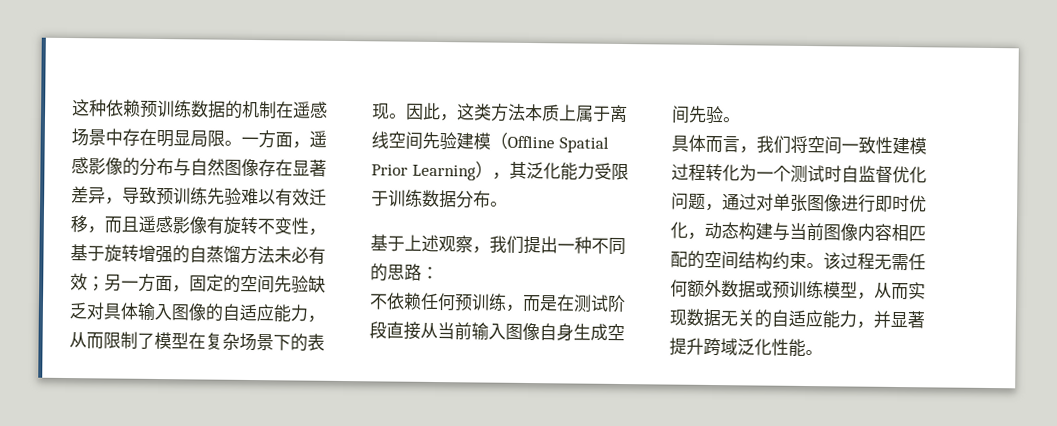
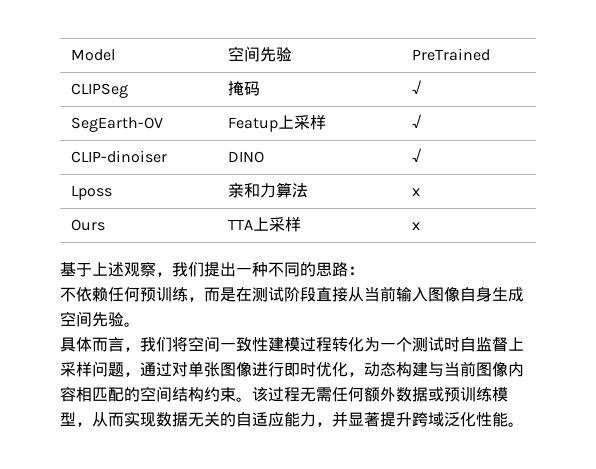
[72,99,328,119] [71,128,327,149] [71,157,327,177] [71,186,327,207] [70,215,326,236] [70,244,326,265] [70,273,326,294] [69,302,325,323] [69,331,325,352] [372,102,628,123] [371,131,609,153] [371,161,629,181] [371,189,508,209] 这种依赖预训练数据的机制在遥感场景中存在明显局限。一方面，遥感影像的分布与自然图像存在显著差异，导致预训练先验难以有效迁移，而且遥感影像有旋转不变性，基于旋转增强的自蒸馏方法未必有效；另一方面，固定的空间先验缺乏对具体输入图像的自适应能力，从而限制了模型在复杂场景下的表现。因此，这类方法本质上属于离线空间先验建模（Offline Spatial Prior Learning），其泛化能力受限于训练数据分布。 -> [70,49,115,61] [227,46,292,62] [411,48,490,61] [70,83,128,98] [227,81,260,96] [411,80,422,94] [70,117,163,132] [227,115,326,132] [411,114,422,128] [70,150,167,163] [227,151,264,163] [411,148,422,162] [70,185,112,200] [227,182,308,198] [411,188,420,196] [70,219,105,231] [227,217,301,232] [411,222,420,230] Model | 空间先验 | PreTrained // CLIPSeg | 掩码 | √ // SegEarth-OV | Featup上采样 | √ // CLIP-dinoiser | DINO | √ // Lposs | 亲和力算法 | x // Ours | TTA上采样 | x
[892,165,927,184] 优化 -> [508,337,524,351] [60,362,92,377] 上采样

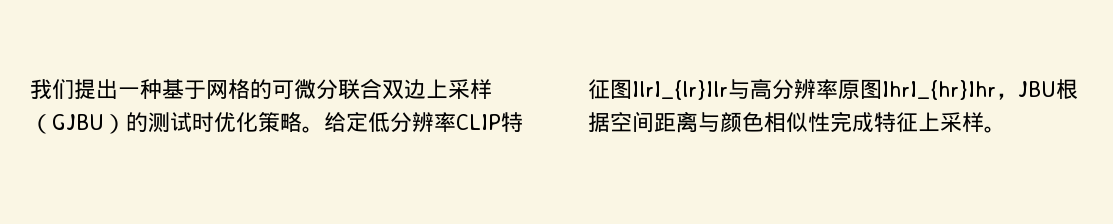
[70,49,115,61] [227,46,292,62] [411,48,490,61] [70,83,128,98] [227,81,260,96] [411,80,422,94] [70,117,163,132] [227,115,326,132] [411,114,422,128] [70,150,167,163] [227,151,264,163] [411,148,422,162] [70,185,112,200] [227,182,308,198] [411,188,420,196] [70,219,105,231] [227,217,301,232] [411,222,420,230] [60,261,364,277] [60,286,524,302] [60,311,140,327] [60,336,524,352] [60,361,524,377] [60,386,508,402] [60,411,508,427] Model | 空间先验 | PreTrained // CLIPSeg | 掩码 | √ // SegEarth-OV | Featup上采样 | √ // CLIP-dinoiser | DINO | √ // Lposs | 亲和力算法 | x // Ours | TTA上采样 | x // 基于上述观察，我们提出一种不同的思路： // 不依赖任何预训练，而是在测试阶段直接从当前输入图像自身生成空间先验。 // 具体而言，我们将空间一致性建模过程转化为一个测试时自监督上采样问题，通过对单张图像进行即时优化，动态构建与当前图像内容相匹配的空间结构约束。该过程无需任何额外数据或预训练模型，从而实现数据无关的自适应能力，并显著提升跨域泛化性能 -> [30,78,492,100] [30,112,523,134] [588,79,1078,100] [588,111,984,133] 我们提出一种基于网格的可微分联合双边上采样（GJBU）的测试时优化策略。给定低分辨率CLIP特征图IlrI_{lr}Ilr与高分辨率原图IhrI_{hr}Ihr，JBU根据空间距离与颜色相似性完成特征上采样

